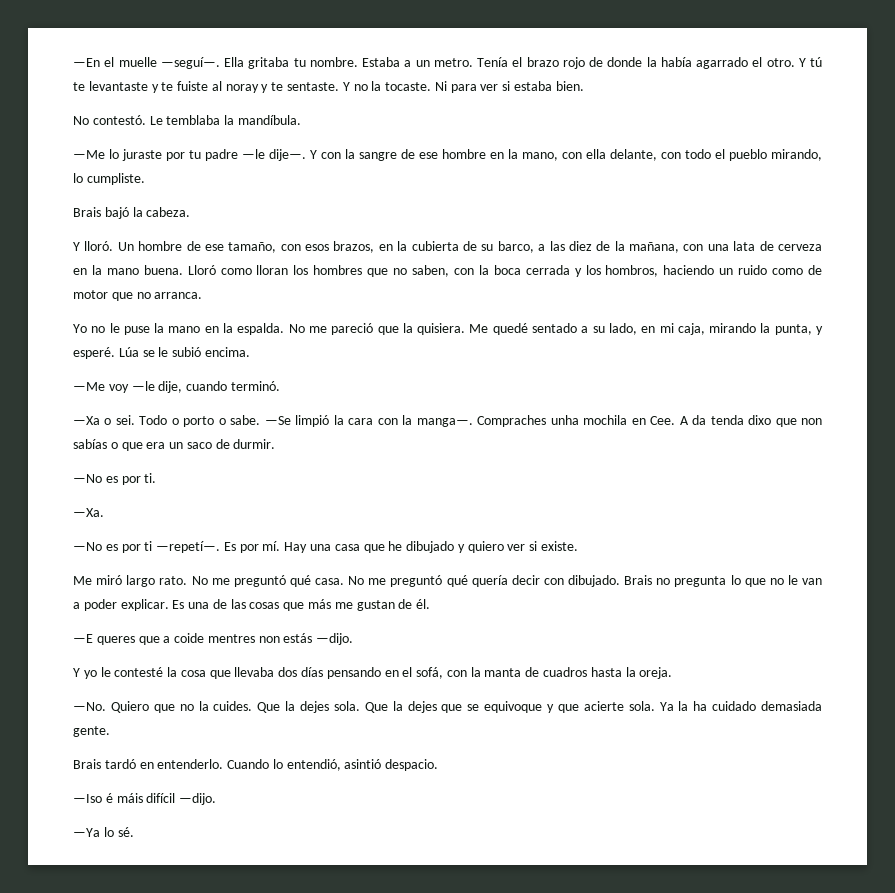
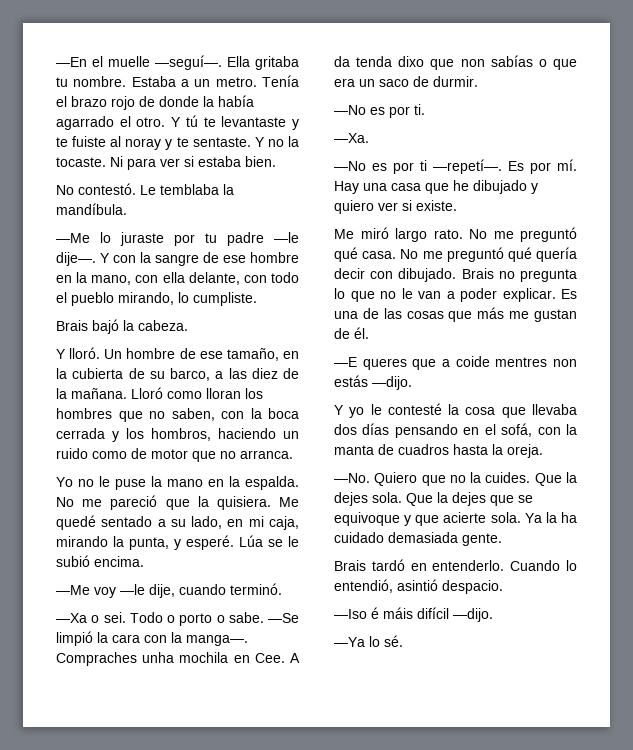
[280,241,375,253] con esos brazos, -> (279, 354) none
[629,241,822,253] [73,265,183,275] mañana, con una lata de cerveza en la mano buena. -> [71,388,127,399] mañana.

